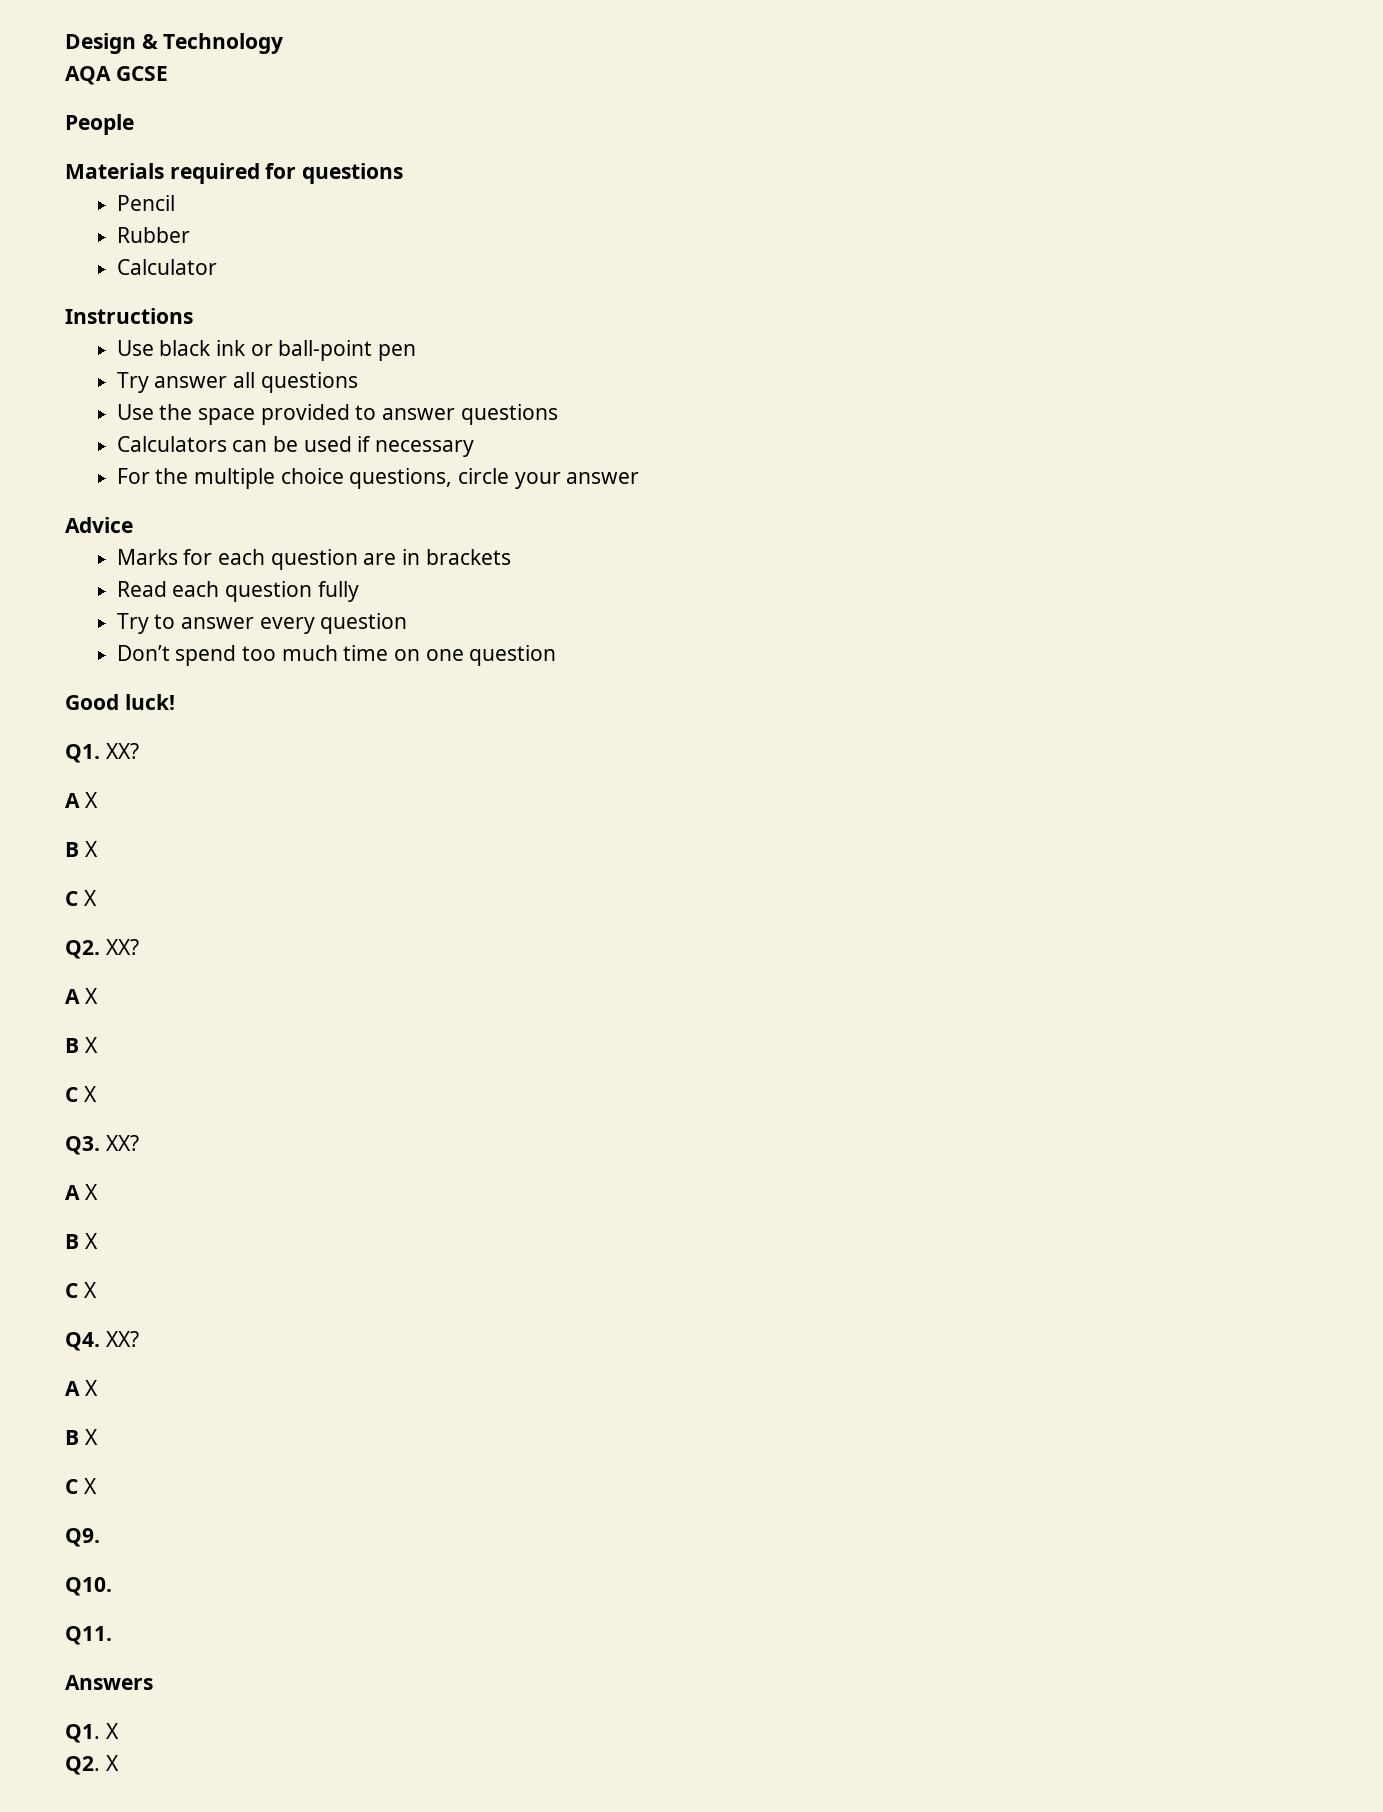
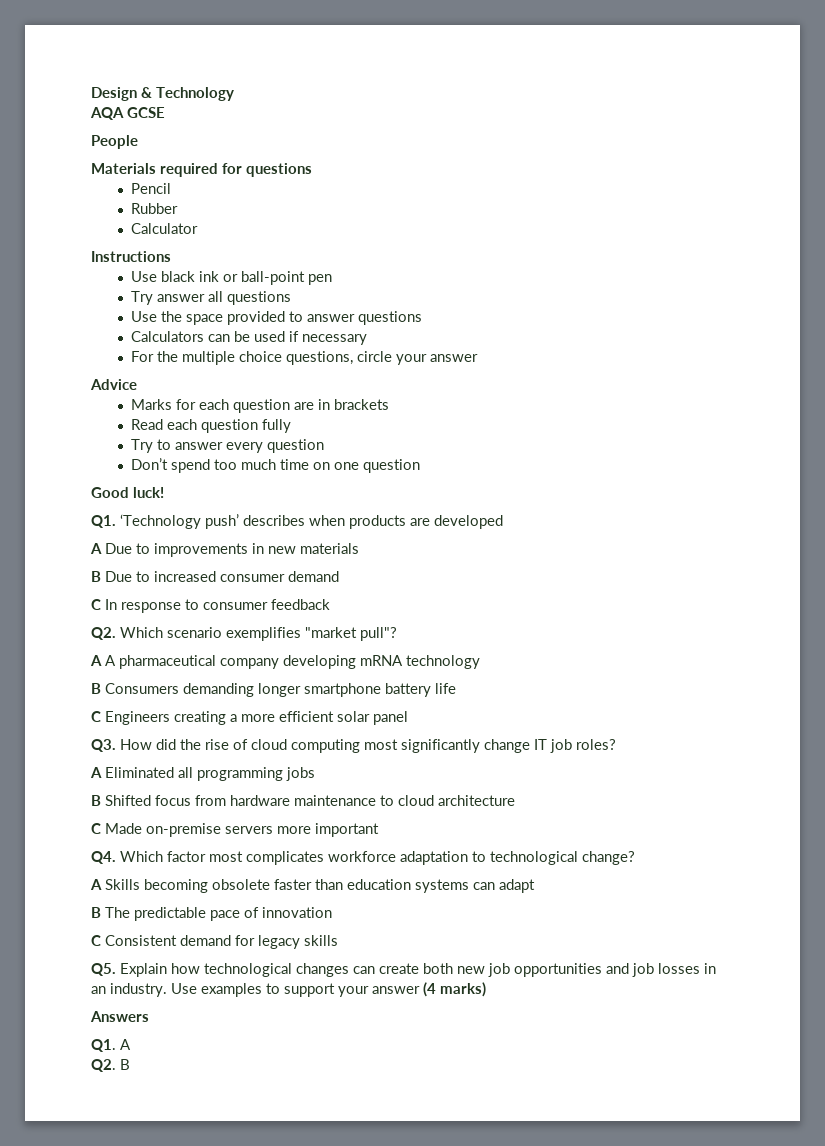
[105,743,139,759] [65,792,98,808] [65,841,98,857] [65,890,97,906] [65,939,139,959] [65,988,98,1004] [65,1037,98,1053] [65,1086,97,1102] [65,1135,139,1155] [65,1184,98,1200] [65,1233,98,1249] [65,1282,97,1298] [65,1331,139,1351] [65,1380,98,1396] [65,1429,98,1445] [65,1478,97,1494] [65,1528,100,1547] [65,1577,112,1596] [65,1626,112,1645] XX? // A X // B X // C X // Q2. XX? // A X // B X // C X // Q3. XX? // A X // B X // C X // Q4. XX? // A X // B X // C X // Q9. // Q10. // Q11. -> [120,514,503,529] [90,543,359,557] [91,571,339,582] [91,599,330,613] [91,627,397,641] [90,655,480,669] [91,683,456,697] [91,711,408,725] [91,739,616,753] [90,767,315,781] [91,795,515,806] [91,823,379,837] [91,851,635,865] [90,879,535,893] [91,907,332,921] [91,935,338,949] [91,963,716,977] [91,982,486,997] ‘Technology push’ describes when products are developed // A Due to improvements in new materials // B Due to increased consumer demand // C In response to consumer feedback // Q2. Which scenario exemplifies "market pull"? // A A pharmaceutical company developing mRNA technology // B Consumers demanding longer smartphone battery life // C Engineers creating a more efficient solar panel // Q3. How did the rise of cloud computing most significantly change IT job roles? // A Eliminated all programming jobs // B Shifted focus from hardware maintenance to cloud architecture // C Made on-premise servers more important // Q4. Which factor most complicates workforce adaptation to technological change? // A Skills becoming obsolete faster than education systems can adapt // B The predictable pace of innovation // C Consistent demand for legacy skills // Q5. Explain how technological changes can create both new job opportunities and job losses in an industry. Use examples to support your answer (4 marks)
[105,1723,119,1739] [65,1755,119,1775] X // Q2. X -> [120,1039,131,1050] [91,1059,130,1072] A // Q2. B

